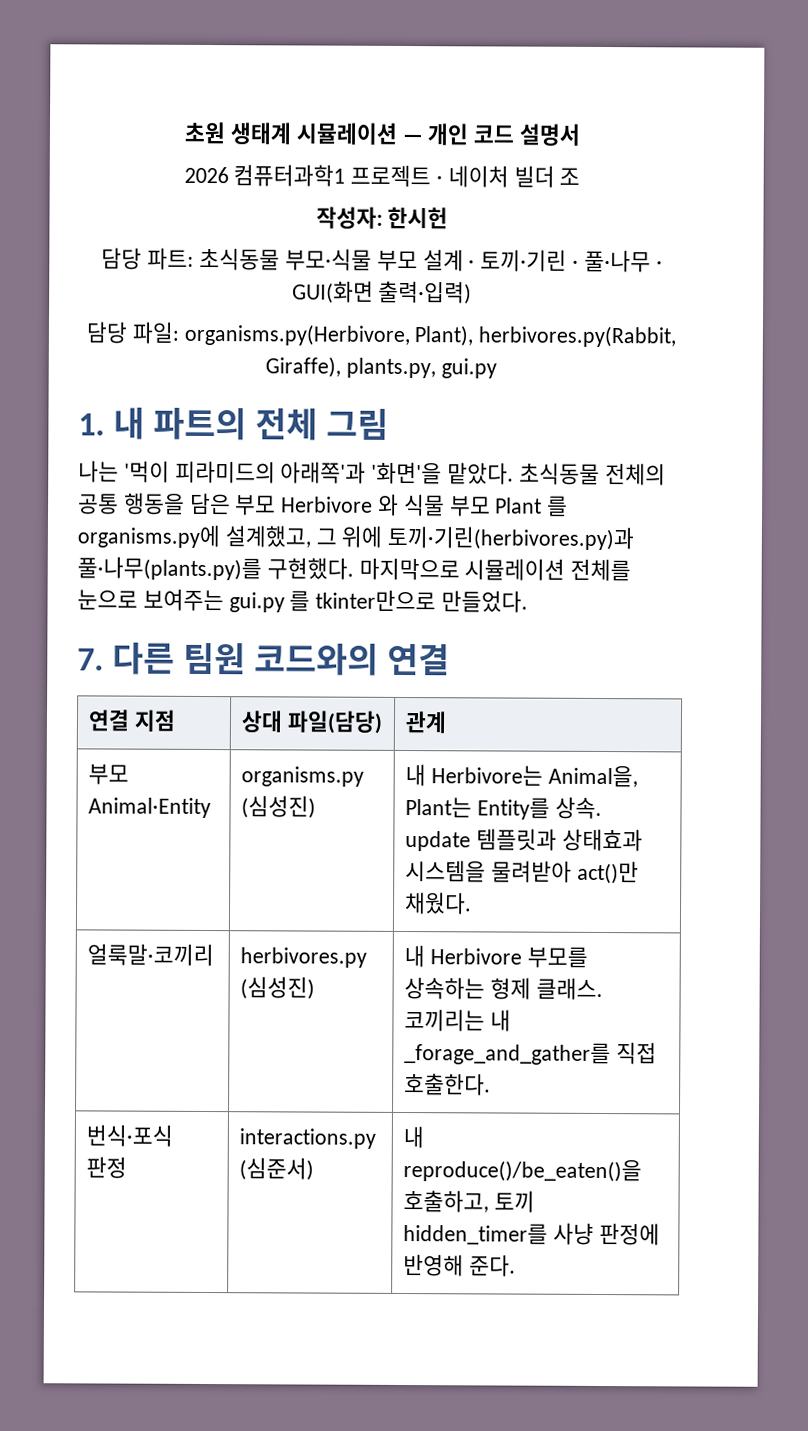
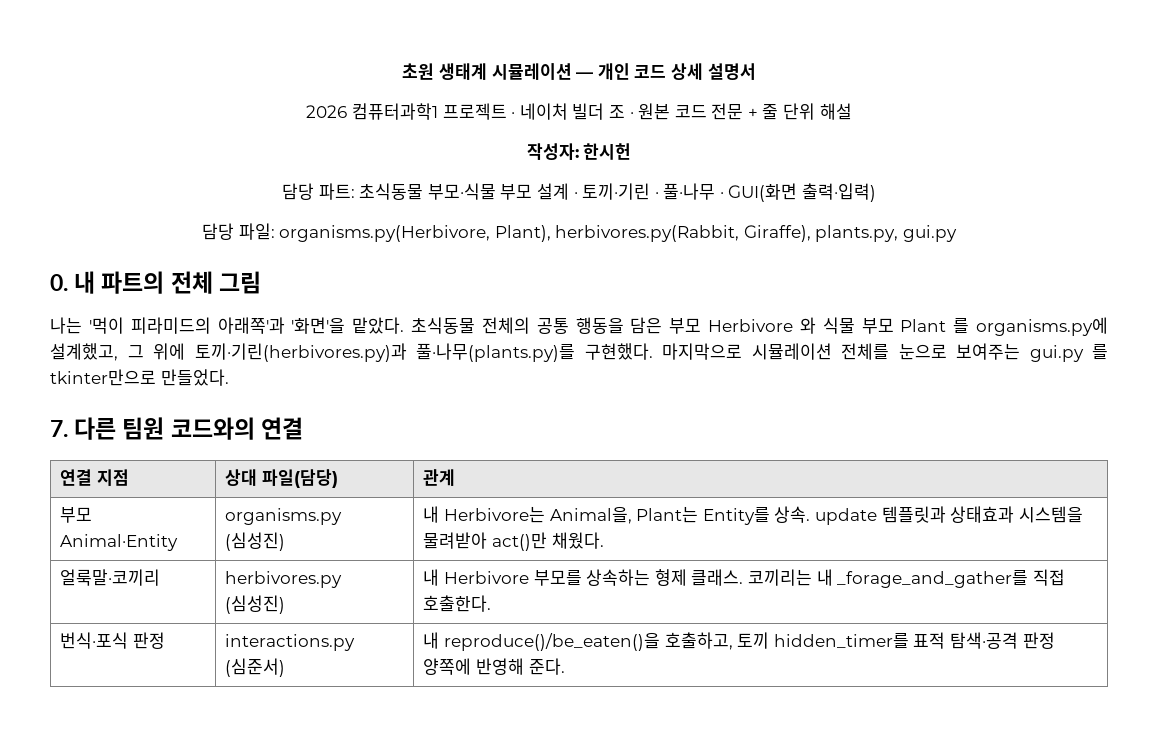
(515, 134) none -> [670,63,703,80] 상세
(581, 176) none -> [629,103,852,120] · 원본 코드 전문 + 줄 단위 해설
[78,413,105,436] 1. -> [50,274,68,291] 0.
[553,1222,661,1246] 사냥 판정에 -> [913,632,1055,649] [423,658,472,675] 표적 탐색·공격 판정 양쪽에

